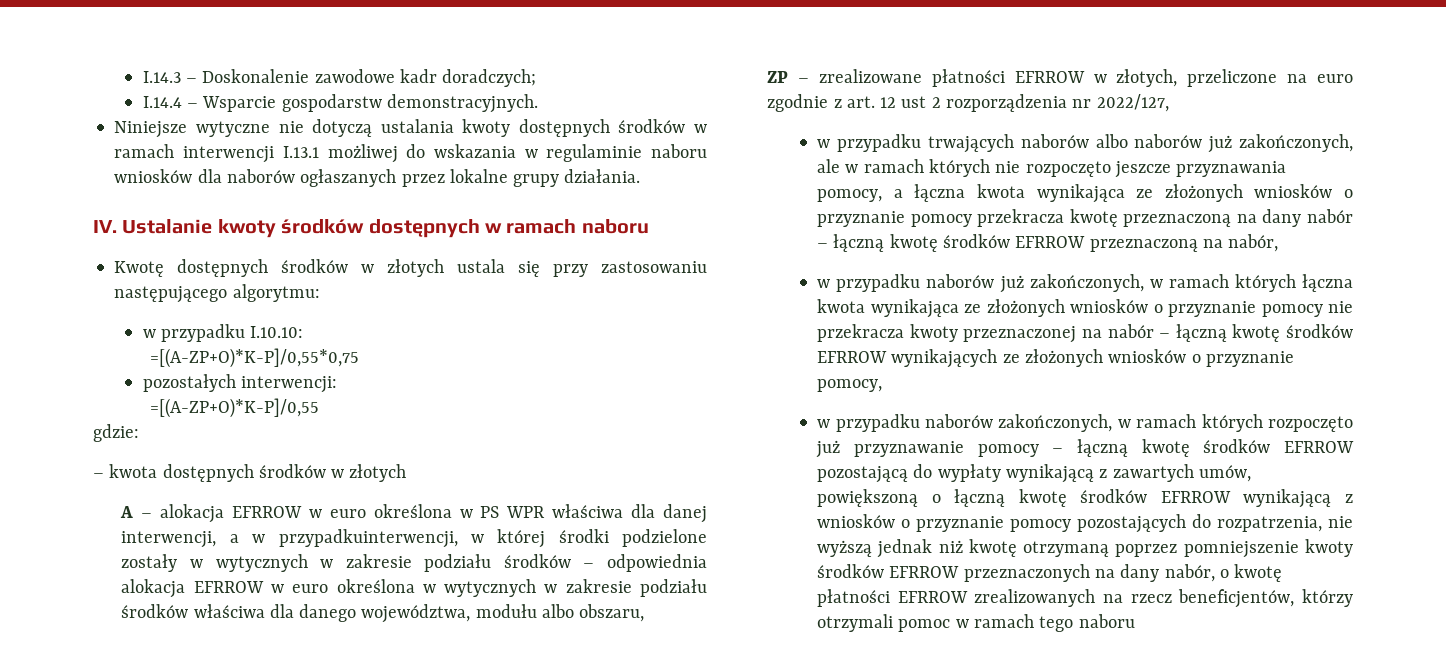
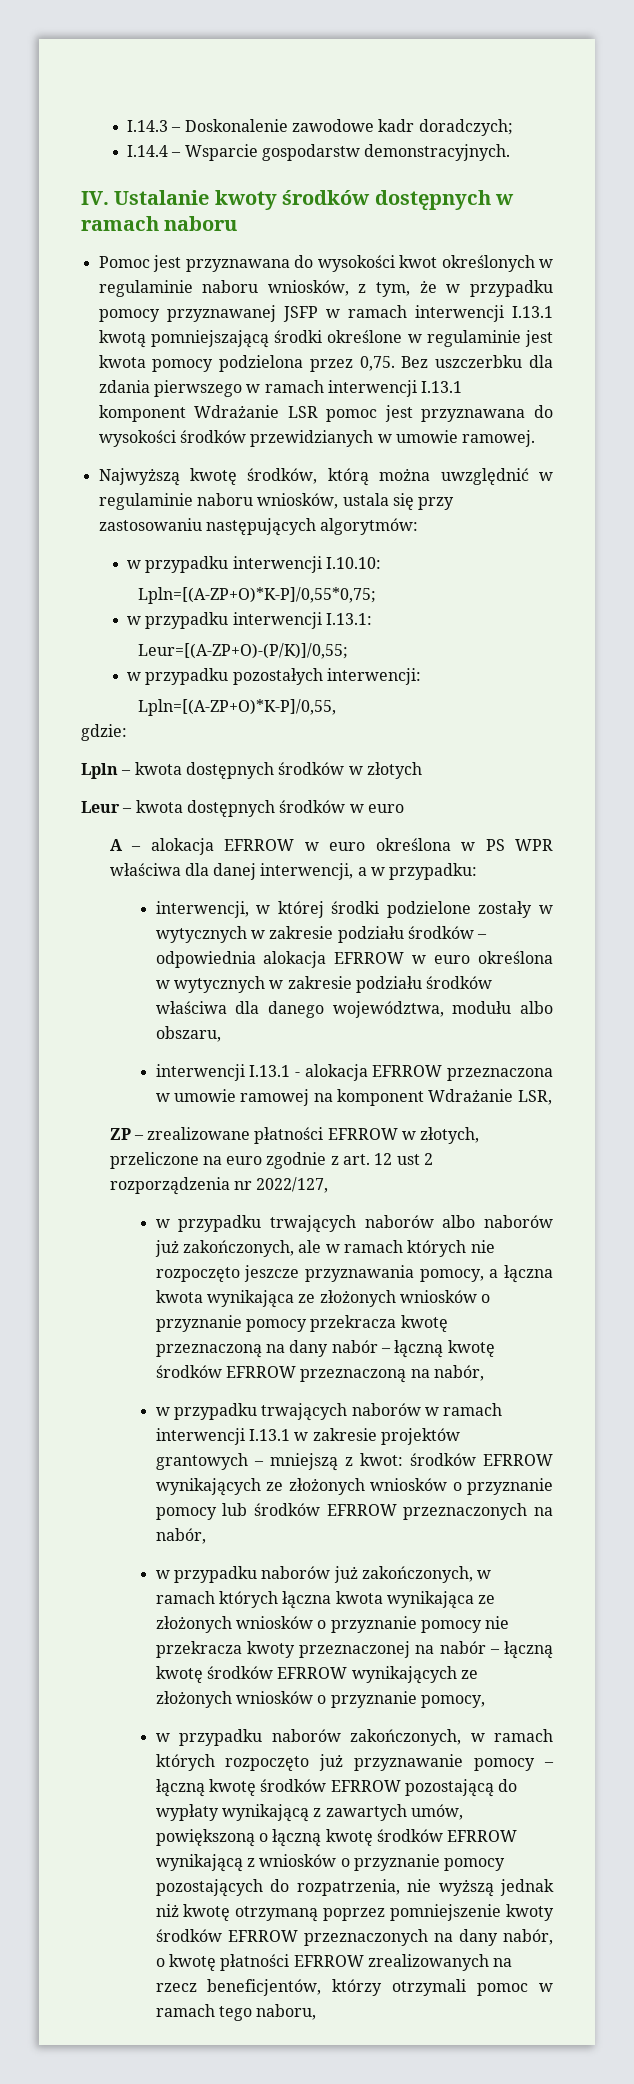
[114,119,708,138] [114,144,708,163] [114,169,641,187] // Niniejsze wytyczne nie dotyczą ustalania kwoty dostępnych środków w ramach interwencji I.13.1 możliwej do wskazania w regulaminie naboru wniosków dla naborów ogłaszanych przez lokalne grupy działania. -> (511, 152) none
[114,259,445,277] Kwotę dostępnych środków w złotych -> [98,255,553,272] [98,280,553,297] [98,305,553,322] [98,330,553,348] [98,355,553,372] [98,380,463,397] [98,405,553,422] [98,430,536,447] [98,468,553,486] [98,493,339,510] Pomoc jest przyznawana do wysokości kwot określonych w regulaminie naboru wniosków, z tym, że w przypadku pomocy przyznawanej JSFP w ramach interwencji I.13.1 kwotą pomniejszającą środki określone w regulaminie jest kwota pomocy podzielona przez 0,75. Bez uszczerbku dla zdania pierwszego w ramach interwencji I.13.1 komponent Wdrażanie LSR pomoc jest przyznawana do wysokości środków przewidzianych w umowie ramowej. // Najwyższą kwotę środków, którą można uwzględnić w regulaminie naboru wniosków,
[114,284,320,303] [142,324,246,342] następującego algorytmu: // w przypadku -> [205,518,419,536] [127,556,322,573] następujących algorytmów: // w przypadku interwencji
[149,348,359,368] =[(A-ZP+O)*K-P]/0,55*0,75 // -> [138,587,377,604] [127,612,373,629] [138,643,349,659] [127,668,229,685] Lpln=[(A-ZP+O)*K-P]/0,55*0,75; // w przypadku interwencji I.13.1: // Leur=[(A-ZP+O)-(P/K)]/0,55; // w przypadku
[149,398,319,418] =[(A-ZP+O)*K-P]/0,55 -> [138,699,337,716] Lpln=[(A-ZP+O)*K-P]/0,55,
(139, 433) none -> [81,763,118,779] Lpln
(407, 473) none -> [81,800,404,817] // Leur – kwota dostępnych środków w euro
[278,529,458,548] przypadkuinterwencji, -> [389,863,478,880] [155,901,249,918] przypadku: // interwencji,
(645, 613) none -> [155,1064,553,1081] [155,1089,552,1106] // interwencji I.13.1 - alokacja EFRROW przeznaczona w umowie ramowej na komponent Wdrażanie LSR,
(1279, 243) none -> [155,1403,503,1421] [155,1428,460,1445] [155,1453,554,1471] [155,1478,554,1496] [155,1503,553,1520] [155,1528,206,1544] // w przypadku trwających naborów w ramach interwencji I.13.1 w zakresie projektów grantowych – mniejszą z kwot: środków EFRROW wynikających ze złożonych wniosków o przyznanie pomocy lub środków EFRROW przeznaczonych na nabór,
[1078,614,1135,628] naboru -> [256,2004,317,2020] naboru,

